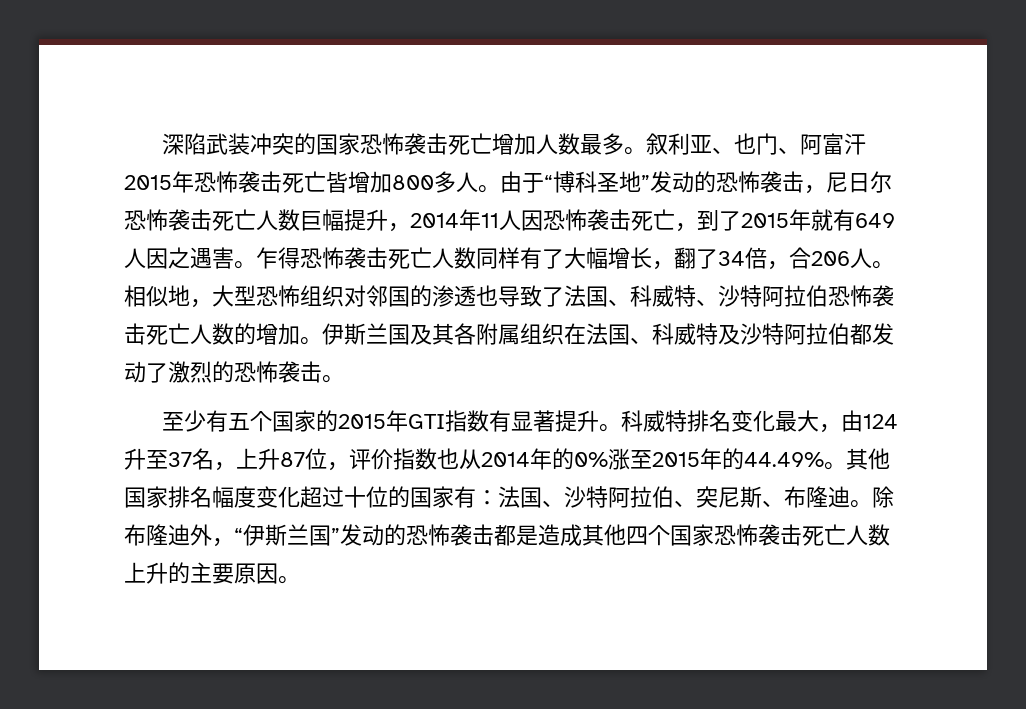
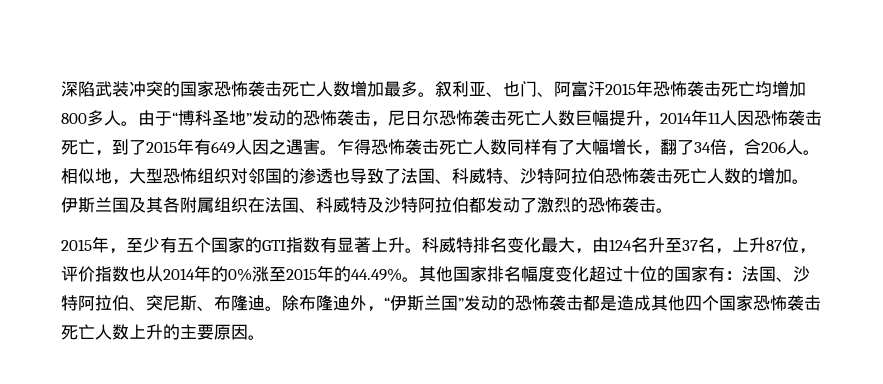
[491,133,580,155] 增加人数 -> [316,81,384,97] 人数增加
[326,171,348,193] 皆 -> [755,81,772,97] 均
[811,209,833,231] 就 -> (194, 146) none
(344, 379) none -> [61,236,126,254] 2015年，
[337,410,408,432] 2015年 -> (262, 245) none
[554,410,577,432] 提 -> [371,237,388,252] 上
(898, 421) none -> [631,237,648,253] 名

